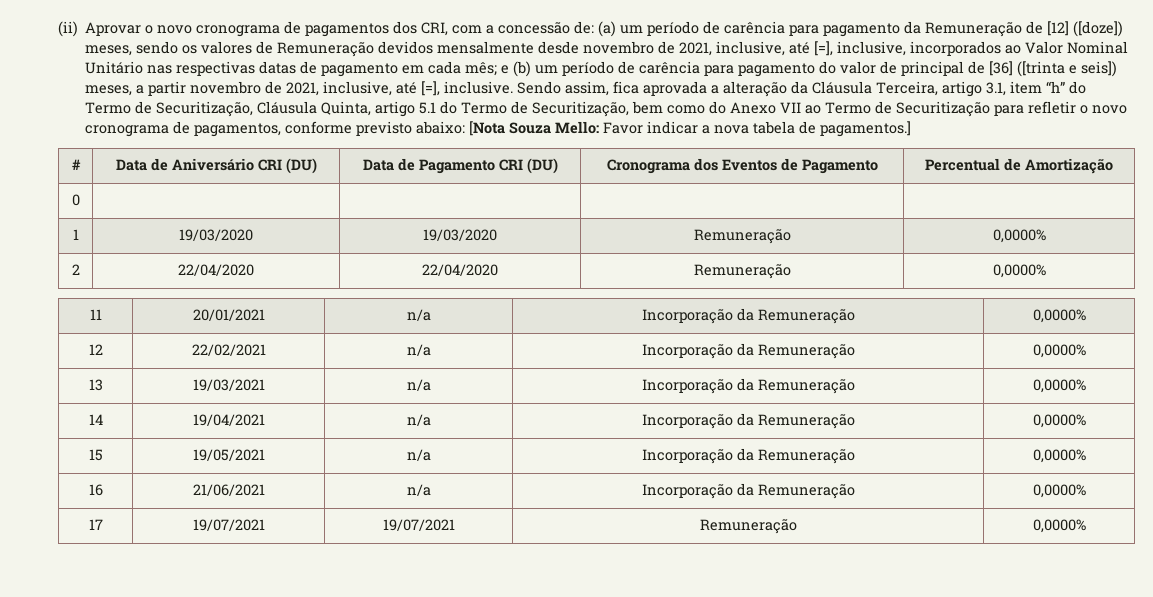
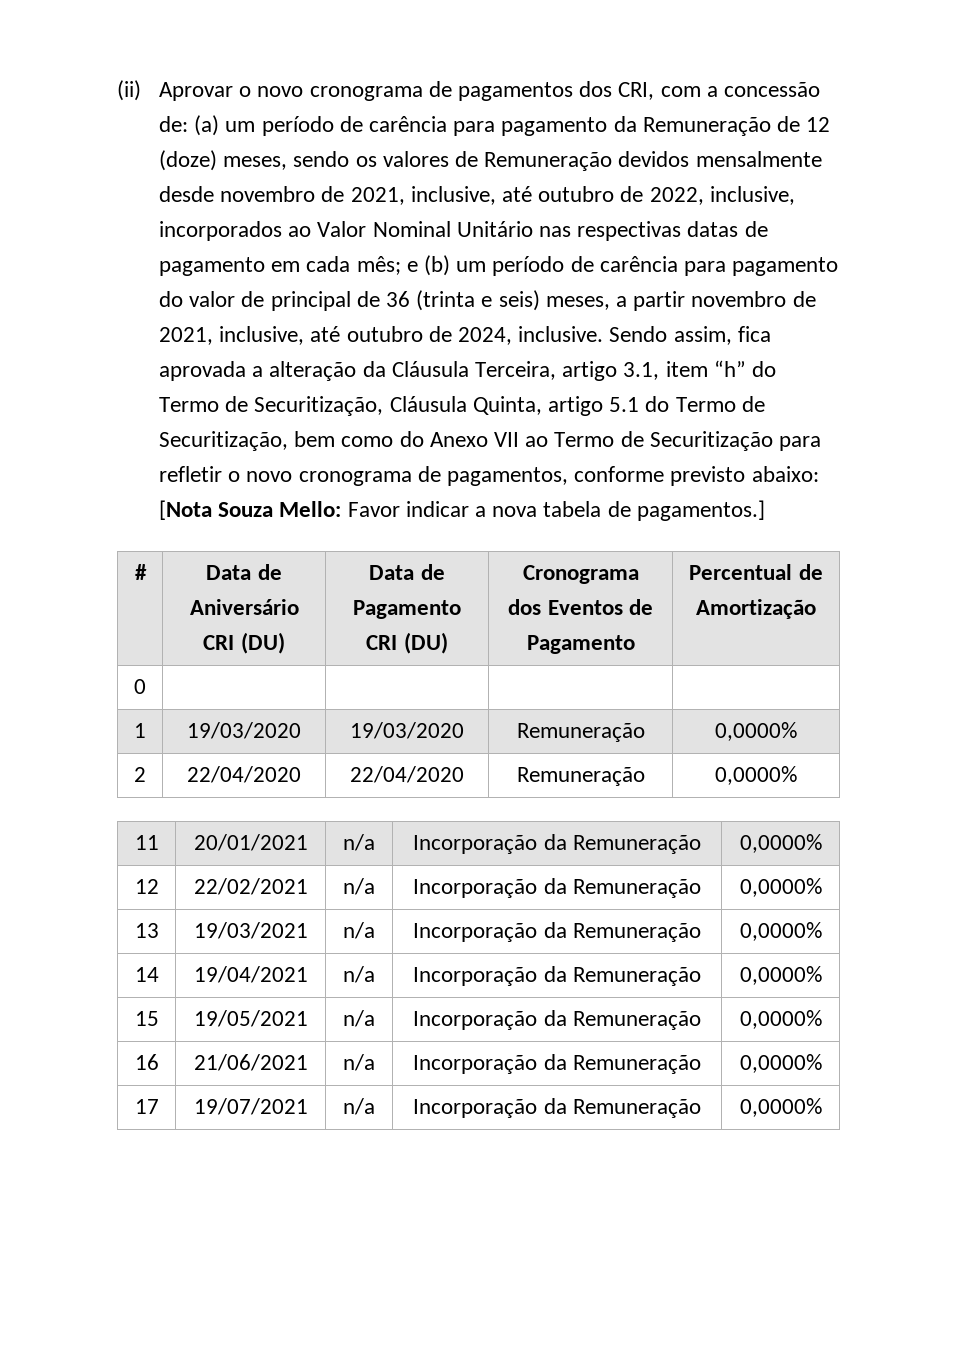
[1047,21,1124,37] [12] ([doze]) -> [806,117,831,132] [158,150,217,171] 12 (doze)
[814,41,834,56] [=], -> [538,186,704,205] outubro de 2022,
[989,61,1118,77] [36] ([trinta e seis]) -> [385,290,540,311] 36 (trinta e seis)
[421,81,441,96] [=], -> [346,326,512,345] outubro de 2024,
[382,519,455,531] 19/07/2021 | -> [343,1098,375,1115] [413,1098,567,1118] n/a | Incorporação da

